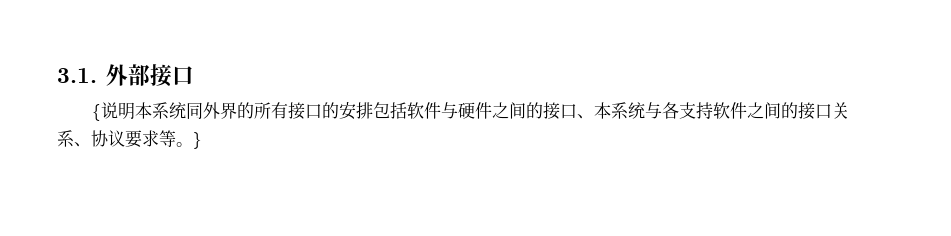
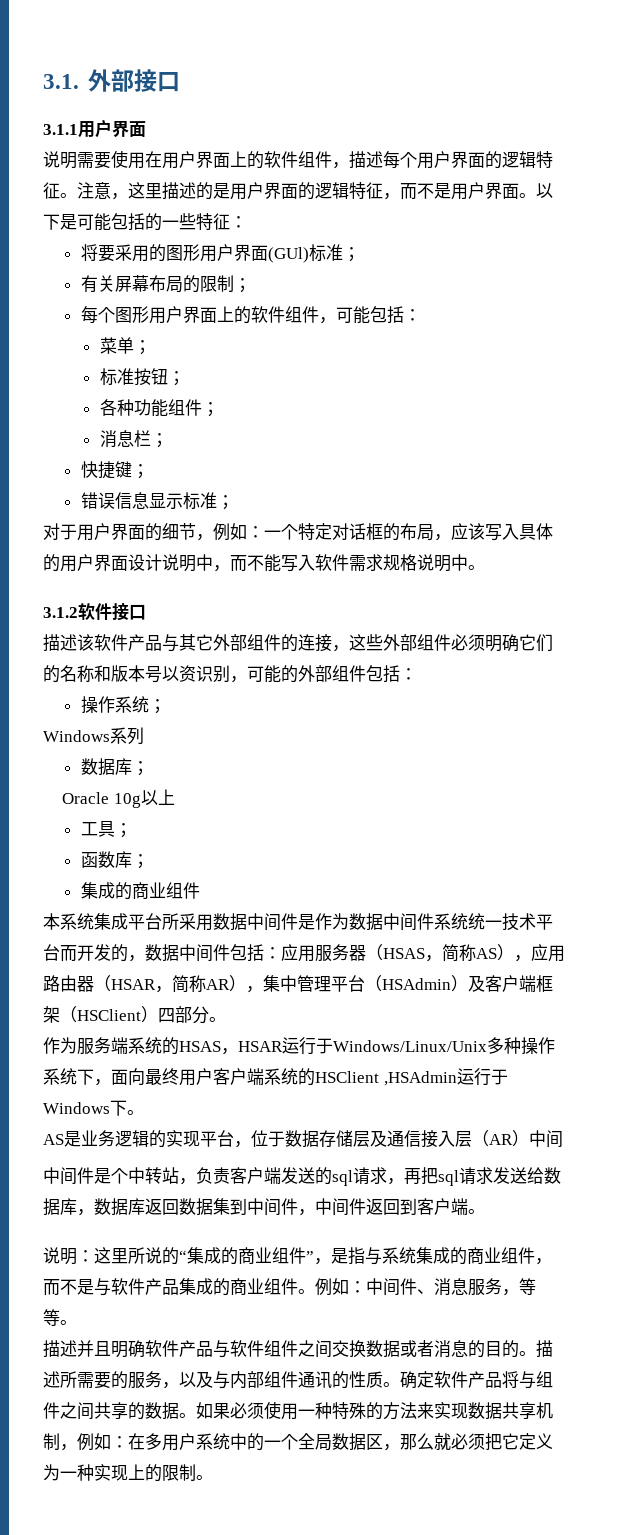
[91,102,849,121] [57,130,202,149] {说明本系统同外界的所有接口的安排包括软件与硬件之间的接口、本系统与各支持软件之间的接口关系、协议要求等。} -> [43,119,146,138] [43,150,553,169] [43,182,553,200] [43,213,247,231] [80,244,360,263] [80,275,251,293] [80,306,421,324] [99,337,151,355] [99,368,185,386] [99,399,219,417] [99,430,168,448] [80,461,149,479] [80,492,234,510] [43,523,553,541] [43,554,485,572] [43,603,146,621] [43,634,553,652] [43,665,417,683] [80,696,166,714] [43,727,144,745] [80,758,149,776] [61,789,175,808] [80,821,132,838] [80,851,149,869] [80,882,200,900] [43,913,553,931] [43,944,565,962] [43,975,553,993] [43,1006,226,1024] [43,1037,555,1055] [43,1068,508,1086] [43,1100,144,1116] [43,1130,563,1148] [43,1167,561,1186] [43,1198,485,1216] [43,1247,552,1265] [43,1278,536,1296] [43,1309,77,1326] [43,1340,553,1358] [43,1371,553,1389] [43,1401,553,1420] [43,1433,553,1451] [43,1464,213,1482] 3.1.1用户界面 // 说明需要使用在用户界面上的软件组件，描述每个用户界面的逻辑特征。注意，这里描述的是用户界面的逻辑特征，而不是用户界面。以下是可能包括的一些特征： // 将要采用的图形用户界面(GUl)标准； // 有关屏幕布局的限制； // 每个图形用户界面上的软件组件，可能包括： // 菜单； // 标准按钮； // 各种功能组件； // 消息栏； // 快捷键； // 错误信息显示标准； // 对于用户界面的细节，例如：一个特定对话框的布局，应该写入具体的用户界面设计说明中，而不能写入软件需求规格说明中。 // 3.1.2软件接口 // 描述该软件产品与其它外部组件的连接，这些外部组件必须明确它们的名称和版本号以资识别，可能的外部组件包括： // 操作系统； // Windows系列 // 数据库； // Oracle 10g以上 // 工具； // 函数库； // 集成的商业组件 // 本系统集成平台所采用数据中间件是作为数据中间件系统统一技术平台而开发的，数据中间件包括：应用服务器（HSAS，简称AS），应用路由器（HSAR，简称AR），集中管理平台（HSAdmin）及客户端框架（HSClient）四部分。 // 作为服务端系统的HSAS，HSAR运行于Windows/Linux/Unix多种操作系统下，面向最终用户客户端系统的HSClient ,HSAdmin运行于Windows下。 // AS是业务逻辑的实现平台，位于数据存储层及通信接入层（AR）中间 // 中间件是个中转站，负责客户端发送的sql请求，再把sql请求发送给数据库，数据库返回数据集到中间件，中间件返回到客户端。 // 说明：这里所说的“集成的商业组件”，是指与系统集成的商业组件，而不是与软件产品集成的商业组件。例如：中间件、消息服务，等等。 // 描述并且明确软件产品与软件组件之间交换数据或者消息的目的。描述所需要的服务，以及与内部组件通讯的性质。确定软件产品将与组件之间共享的数据。如果必须使用一种特殊的方法来实现数据共享机制，例如：在多用户系统中的一个全局数据区，那么就必须把它定义为一种实现上的限制。

